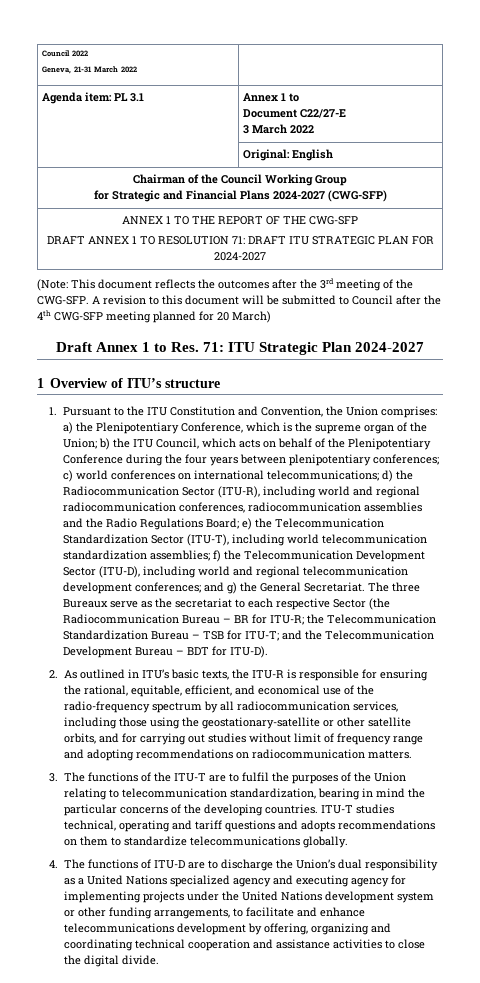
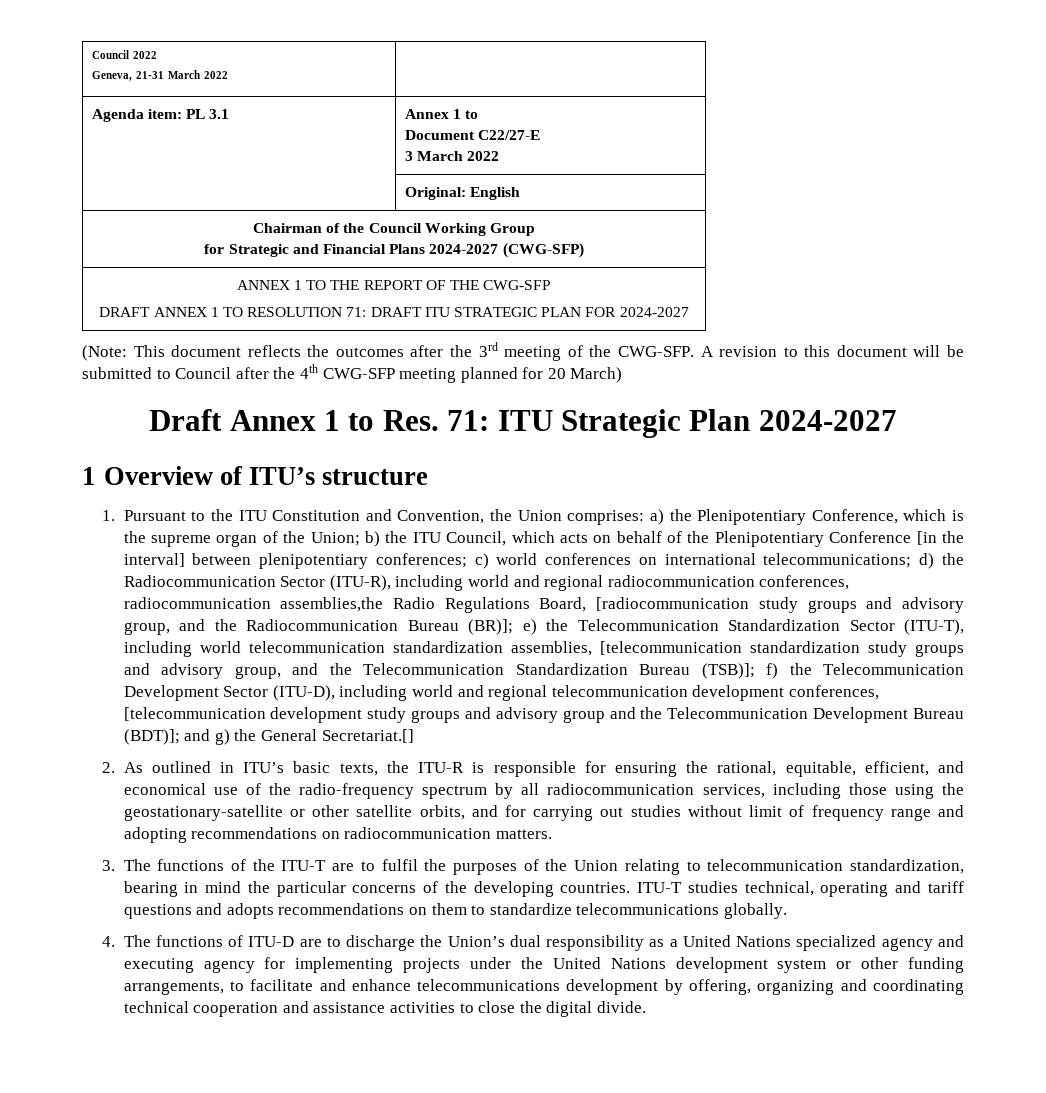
[125,454,238,466] during the four years -> [916,531,965,545] [123,553,185,567] [in the interval]
[363,502,422,512] [62,518,239,530] assemblies and the Radio Regulations Board; -> [280,597,964,613] [123,619,514,635] assemblies,the Radio Regulations Board, [radiocommunication study groups and advisory group, and the Radiocommunication Bureau (BR)];
[149,550,210,561] assemblies; -> [510,641,964,657] [123,663,755,679] assemblies, [telecommunication standardization study groups and advisory group, and the Telecommunication Standardization Bureau (TSB)];
[134,582,420,594] [62,598,390,610] [62,614,436,625] [62,630,279,641] conferences; and g) the General Secretariat. The three Bureaux serve as the secretariat to each respective Sector (the Radiocommunication Bureau – BR for ITU-R; the Telecommunication Standardization Bureau – TSB for ITU-T; -> [788,685,879,700] [123,707,605,723] conferences, [telecommunication development study groups and advisory group
[175,646,268,658] – BDT for ITU-D). -> [123,729,414,745] (BDT)]; and g) the General Secretariat.[]

